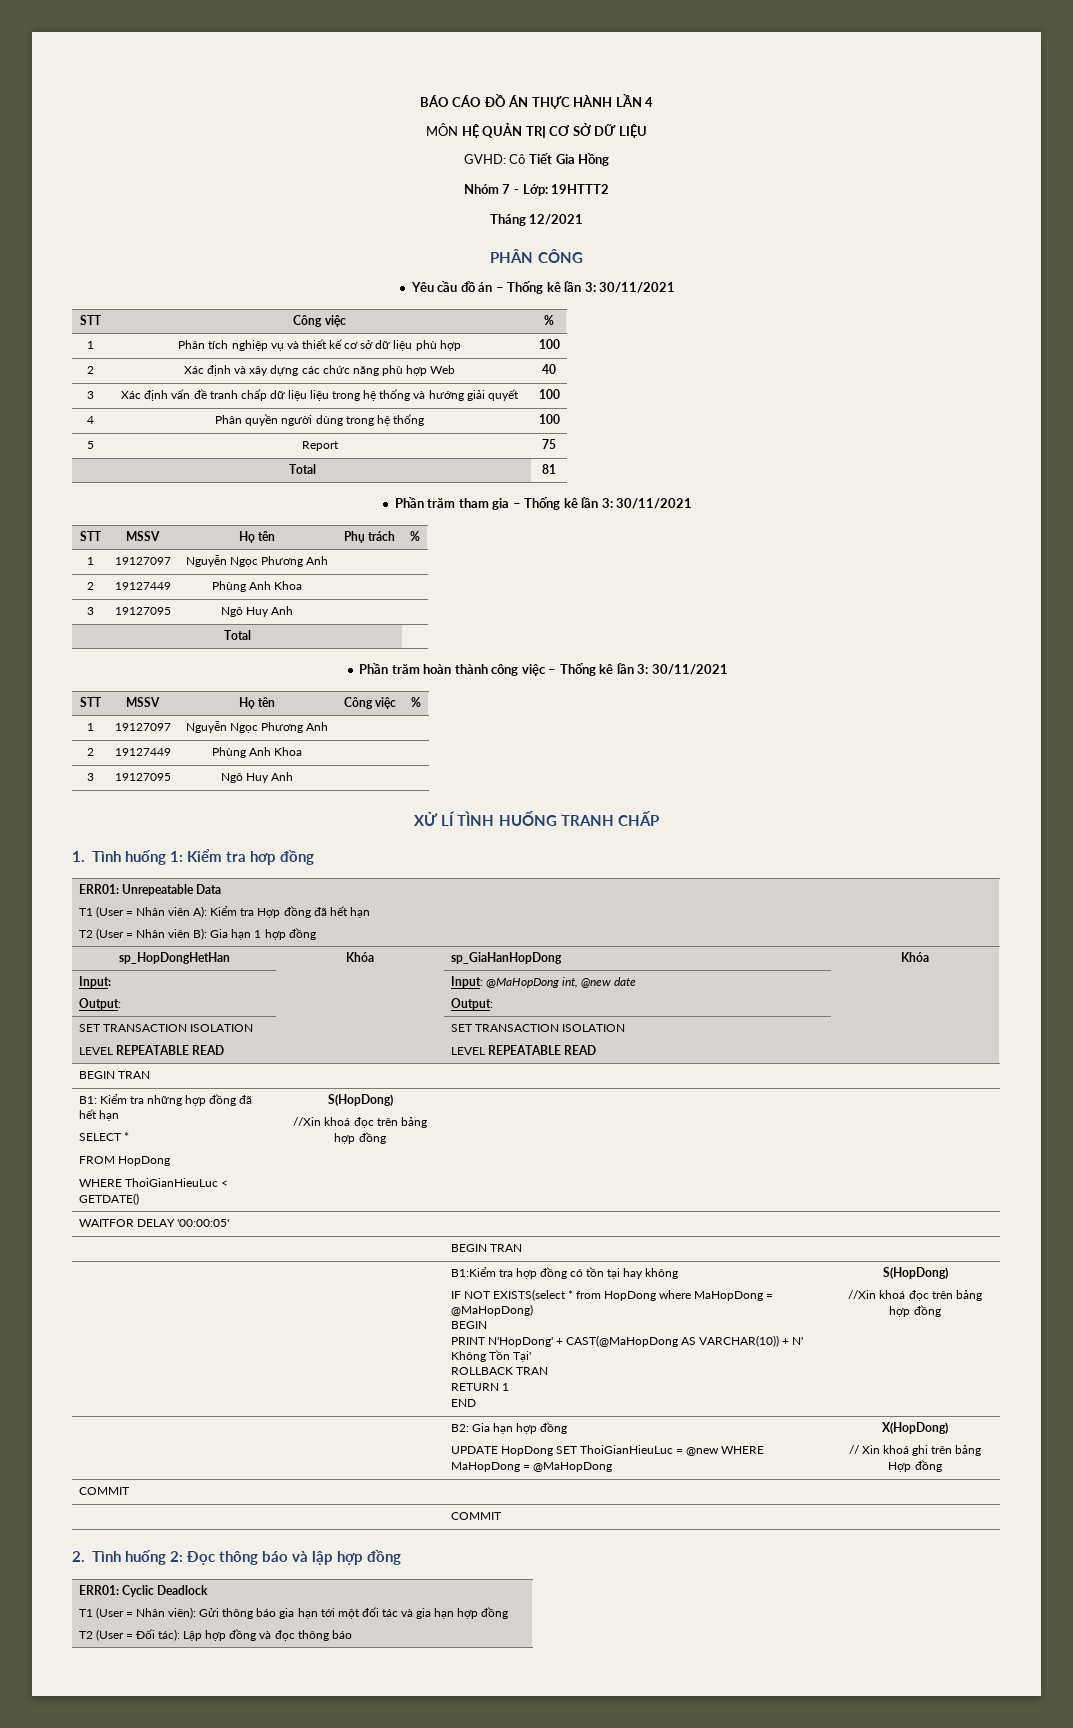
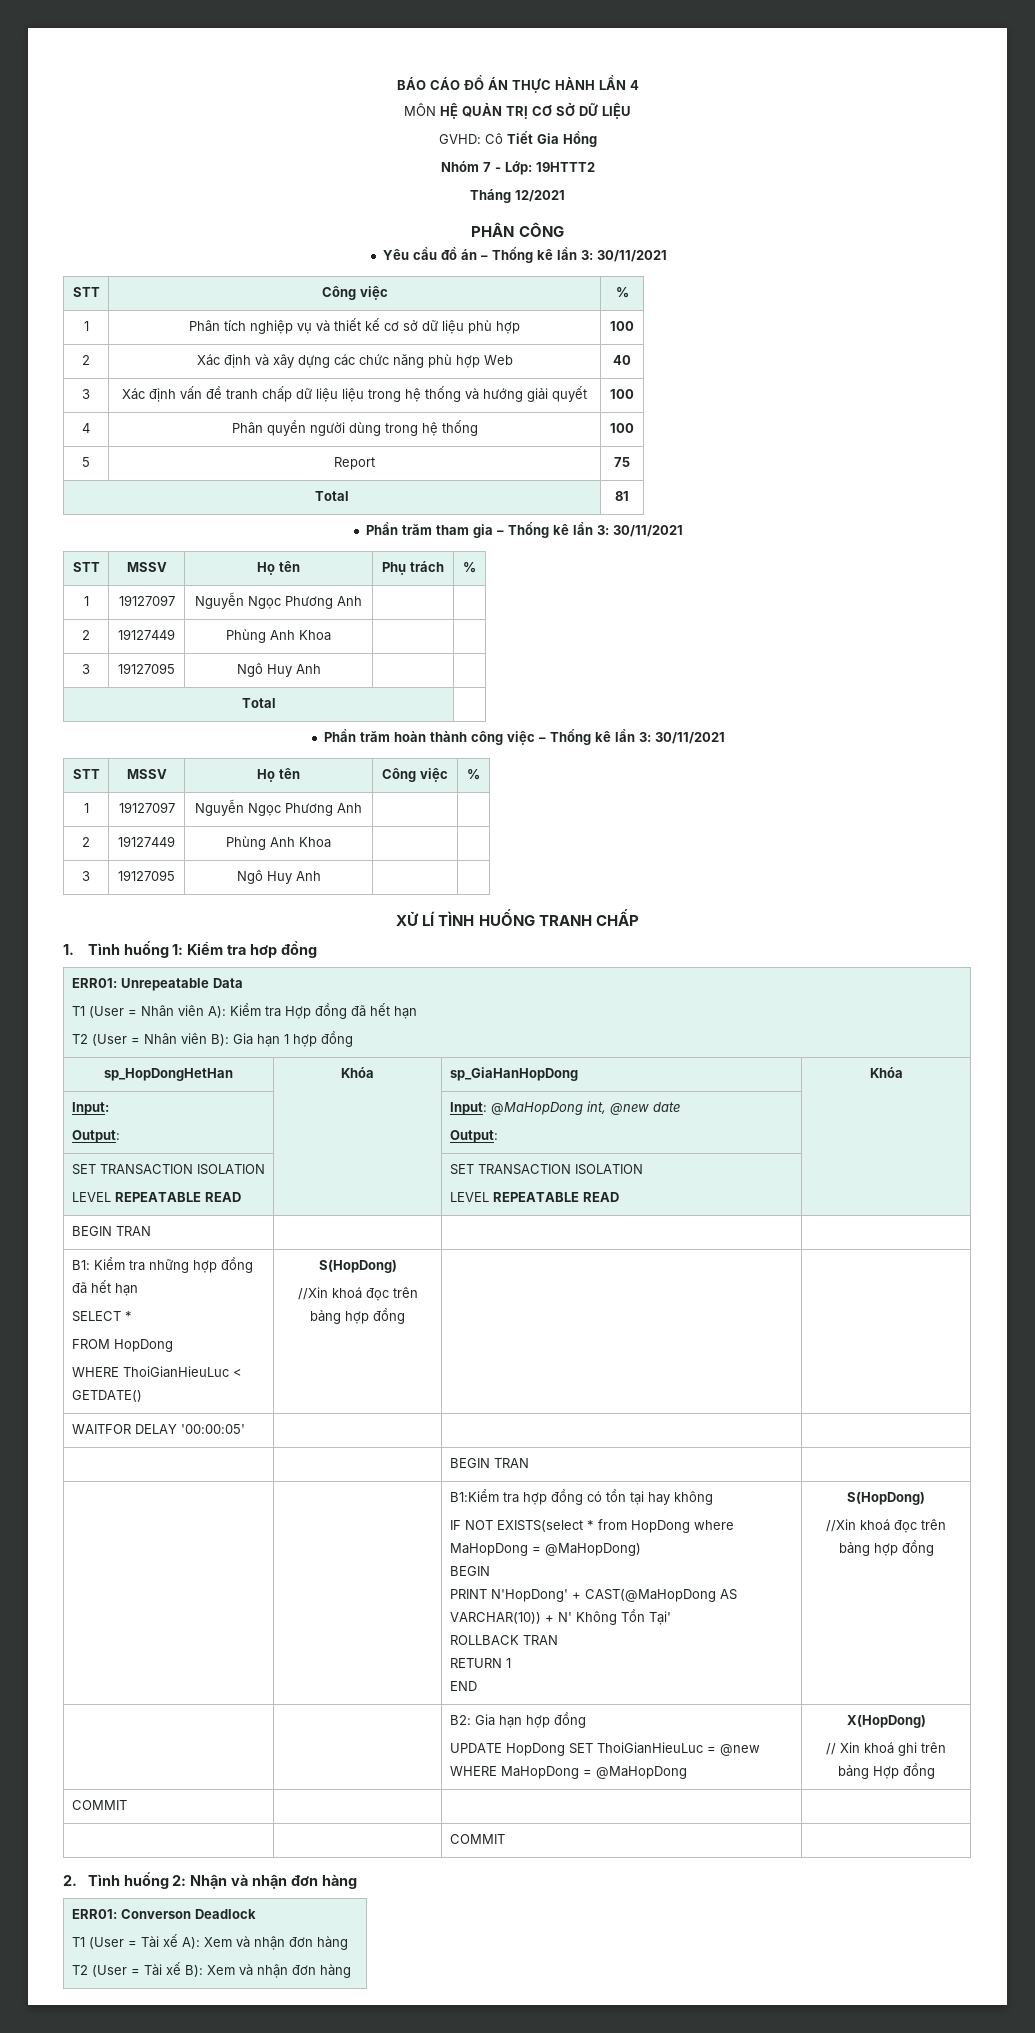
[186,1550,401,1565] [78,1585,154,1597] Đọc thông báo và lập hợp đồng // ERR01: Cyclic -> [190,1874,358,1889] [71,1909,191,1919] Nhận và nhận đơn hàng // ERR01: Converson
[135,1607,509,1619] [78,1629,352,1641] Nhân viên): Gửi thông báo gia hạn tới một đối tác và gia hạn hợp đồng // T2 (User = Đối tác): Lập hợp đồng và đọc thông báo -> [140,1934,348,1950] [71,1962,351,1978] Tài xế A): Xem và nhận đơn hàng // T2 (User = Tài xế B): Xem và nhận đơn hàng

